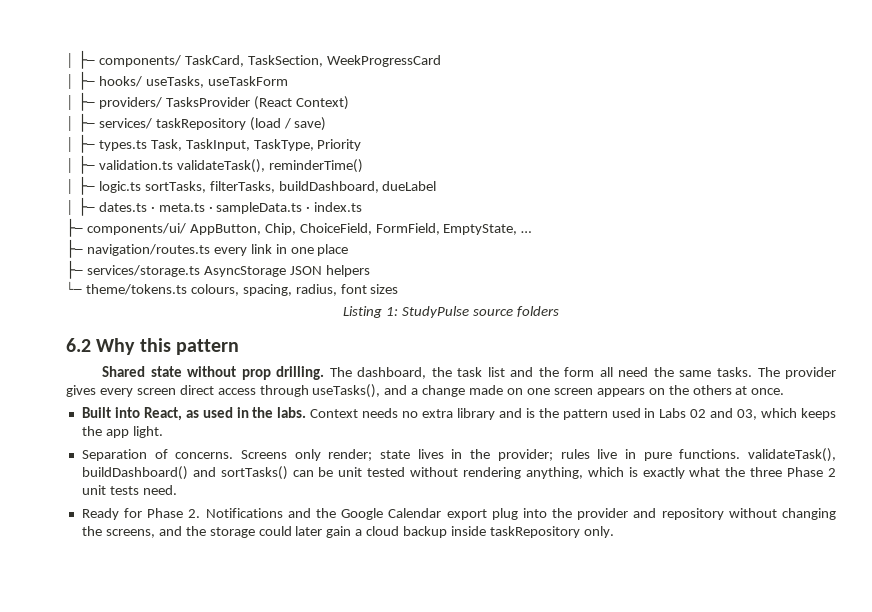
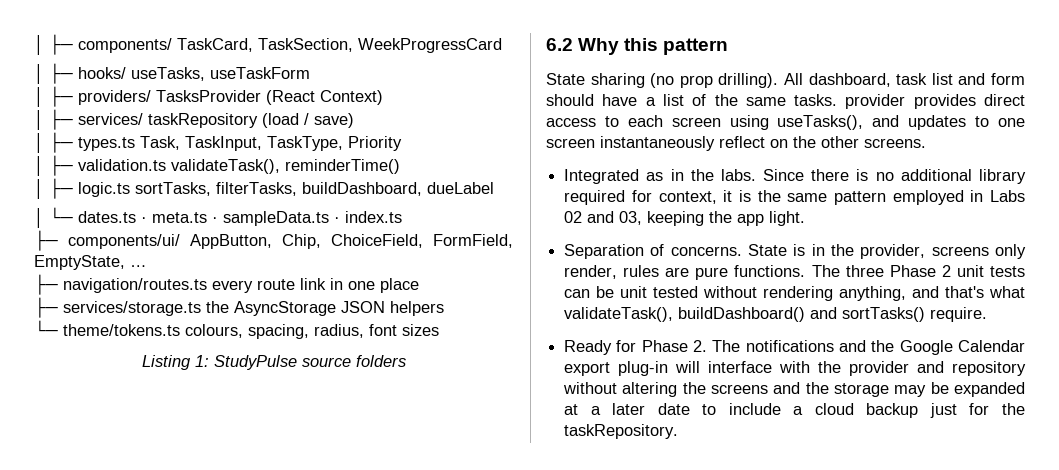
[77,197,95,216] ├─ -> [49,207,73,223] └─
(247, 251) none -> [257,279,295,290] route
(200, 271) none -> [206,301,229,313] the
[102,366,836,380] [66,384,785,398] [81,407,641,421] Shared state without prop drilling. The dashboard, the task list and the form all need the same tasks. The provider gives every screen direct access through useTasks(), and a change made on one screen appears on the others at once. // Built into React, as used in the labs. Context needs no extra library and is the pattern used -> [546,73,1025,88] [546,94,1025,109] [546,115,1025,130] [546,136,926,151] [564,169,1026,184] [564,190,964,205] State sharing (no prop drilling). All dashboard, task list and form should have a list of the same tasks. provider provides direct access to each screen using useTasks(), and updates to one screen instantaneously reflect on the other screens. // Integrated as in the labs. Since there is no additional library required for context, it is the same pattern employed
[761,408,837,420] which keeps -> [647,211,705,226] keeping
[241,448,836,462] [81,466,288,480] Screens only render; state lives in the provider; rules live in pure functions. validateTask(), buildDashboard() and sortTasks() -> [748,244,1026,259] [564,265,1025,280] State is in the provider, screens only render, rules are pure functions. The three Phase 2 unit tests
[587,467,836,479] [81,485,177,495] which is exactly what the three Phase 2 unit tests need. -> [912,286,1025,298] [564,307,988,322] and that's what validateTask(), buildDashboard() and sortTasks() require.
[205,508,283,518] Notifications -> [712,340,834,352] The notifications
[491,508,547,520] plug into -> [618,361,811,376] plug-in will interface with
[781,508,836,520] [81,526,614,538] changing the screens, and the storage could later gain a cloud backup inside taskRepository only. -> [622,382,1025,397] [564,403,1026,418] [564,424,679,439] altering the screens and the storage may be expanded at a later date to include a cloud backup just for the taskRepository.

